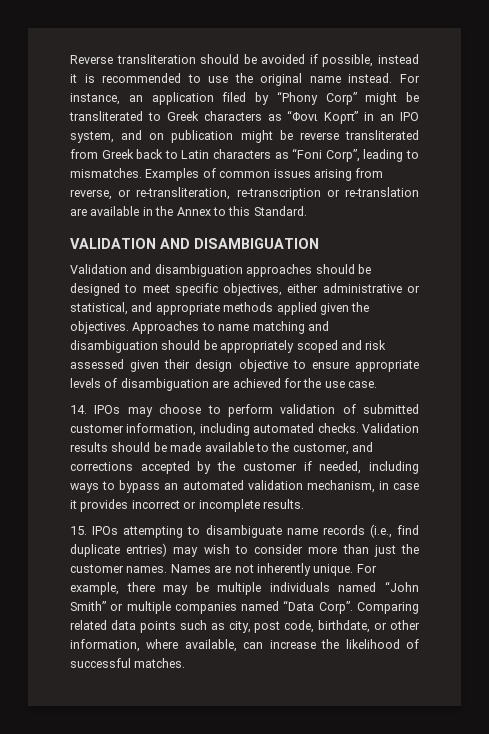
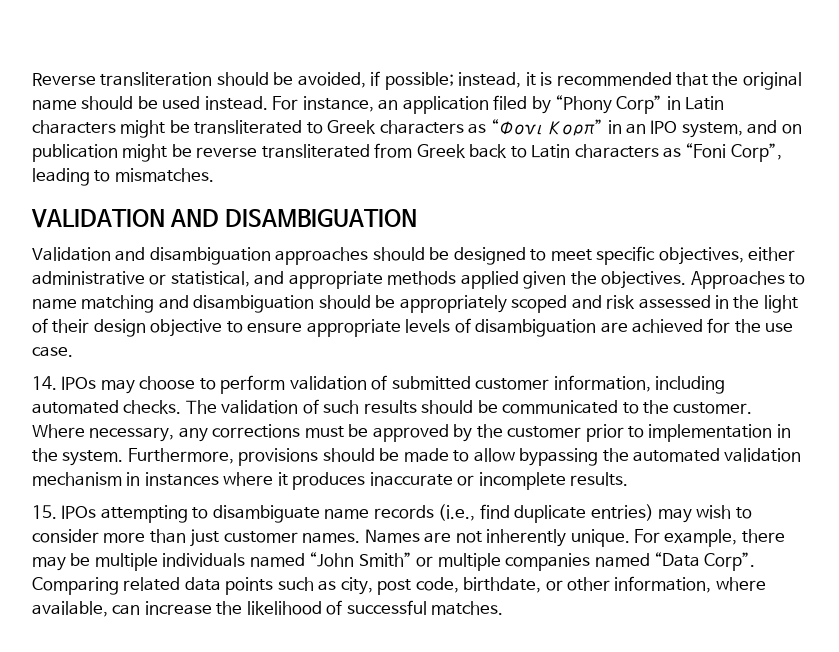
[261,54,419,67] avoided if possible, instead -> [297,71,522,90] avoided, if possible; instead,
[187,74,229,83] to use -> [675,72,708,86] that
(341, 79) none -> [81,96,201,110] should be used
(357, 98) none -> [666,96,725,110] [32,120,116,134] in Latin characters
[145,168,384,181] [70,187,419,200] [70,206,307,216] Examples of common issues arising from reverse, or re-transliteration, re-transcription or re-translation are available in the Annex to this Standard. -> (214, 175) none
[130,360,160,372] given -> [714,295,798,313] [32,318,48,333] in the light of
[362,423,419,433] [70,442,373,455] [70,461,420,474] [70,480,419,493] [70,499,180,512] Validation results should be made available to the customer, and corrections accepted by the customer if needed, including ways to bypass an automated validation mechanism, in case it provides incorrect -> [185,399,753,414] [32,424,791,442] [32,448,802,466] [32,472,453,490] The validation of such results should be communicated to the customer. Where necessary, any corrections must be approved by the customer prior to implementation in the system. Furthermore, provisions should be made to allow bypassing the automated validation mechanism in instances where it produces inaccurate
[401,544,420,554] the -> (220, 538) none

